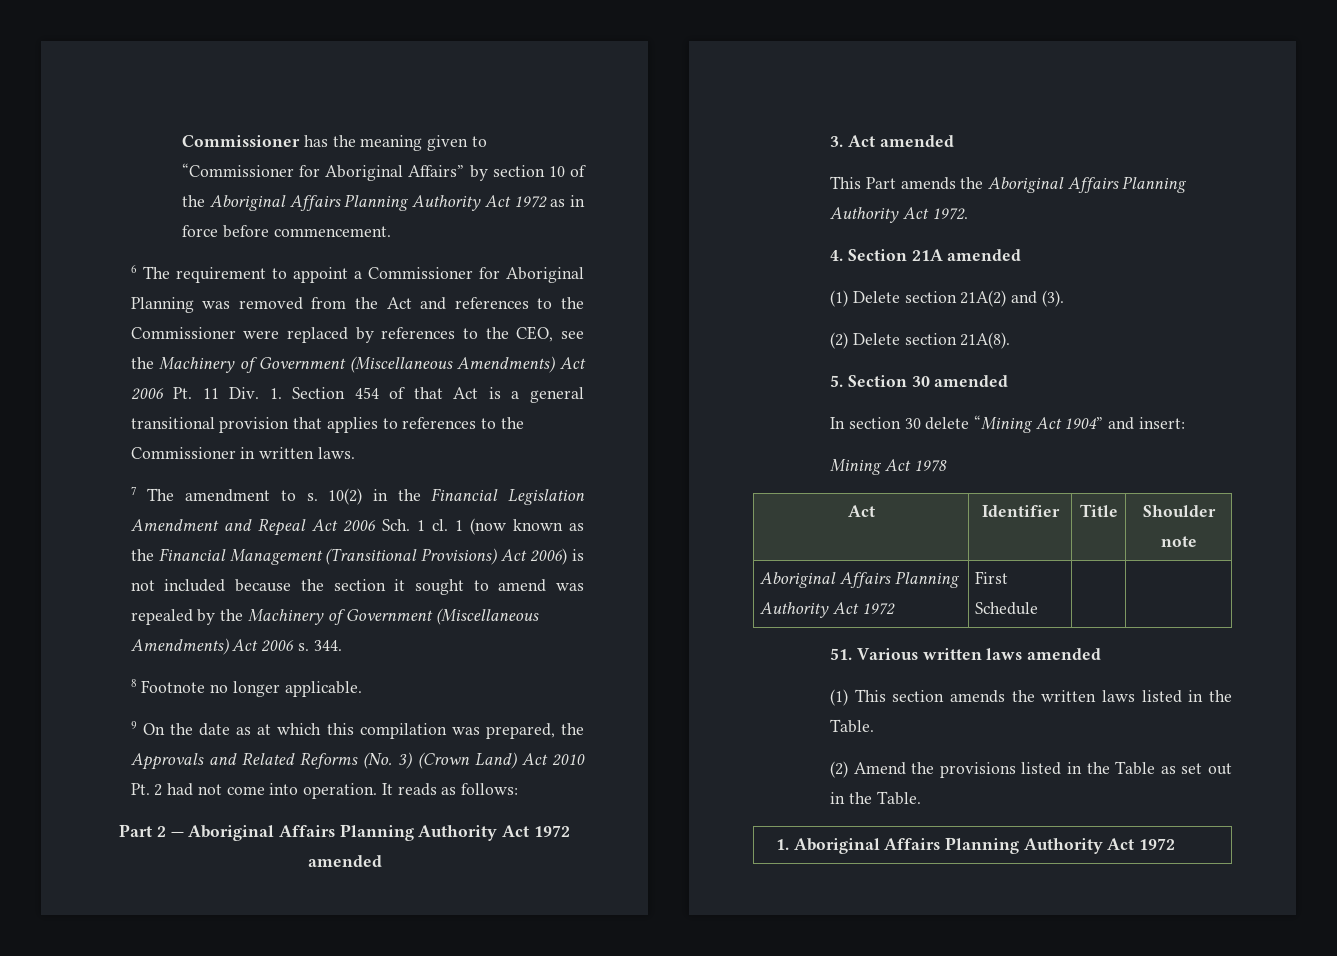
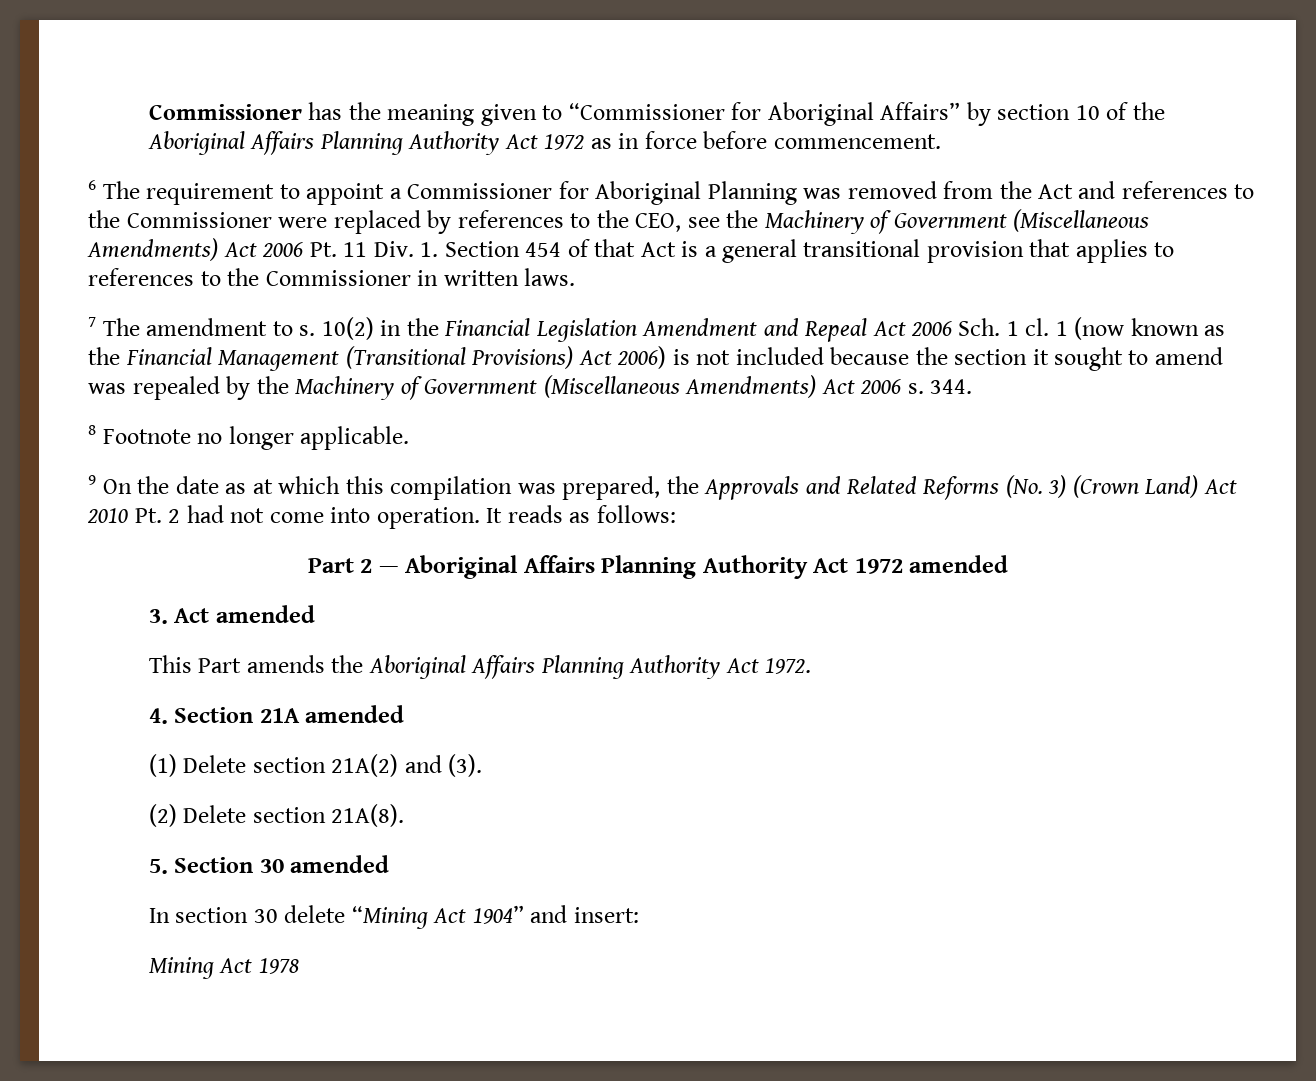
[847,505,875,517] [981,505,1060,517] [1079,504,1118,517] [1142,505,1216,517] [1160,536,1197,547] [760,571,960,588] [760,602,895,618] [975,571,1009,584] [975,602,1039,615] [830,648,1102,660] [830,689,1232,706] [830,719,875,733] [830,761,1232,778] [830,791,921,805] [775,837,1176,854] // Act | Identifier | Title | Shoulder note // Aboriginal Affairs Planning Authority Act 1972 | First Schedule | | // 51. Various written laws amended // (1) This section amends the written laws listed in the Table. // (2) Amend the provisions listed in the Table as set out in the Table. // 1. Aboriginal Affairs Planning Authority Act 1972 -> (299, 966) none

